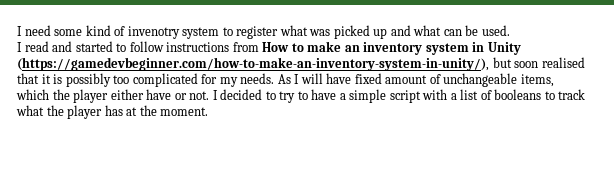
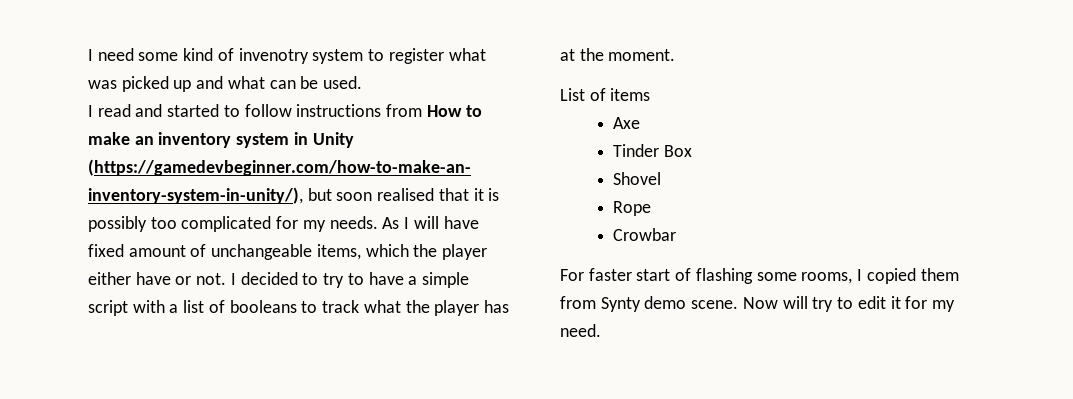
(209, 111) none -> [560,88,651,101] [613,117,641,129] [613,144,693,157] [613,172,662,185] [613,201,652,216] [613,228,677,241] [560,268,959,284] [560,296,955,312] [560,324,601,337] // List of items // Axe // Tinder Box // Shovel // Rope // Crowbar // For faster start of flashing some rooms, I copied them from Synty demo scene. Now will try to edit it for my need.

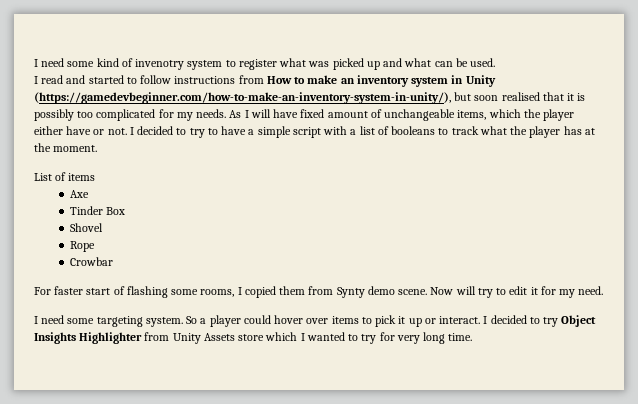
(601, 330) none -> [34,315,597,327] [34,332,473,344] // I need some targeting system. So a player could hover over items to pick it up or interact. I decided to try Object Insights Highlighter from Unity Assets store which I wanted to try for very long time.

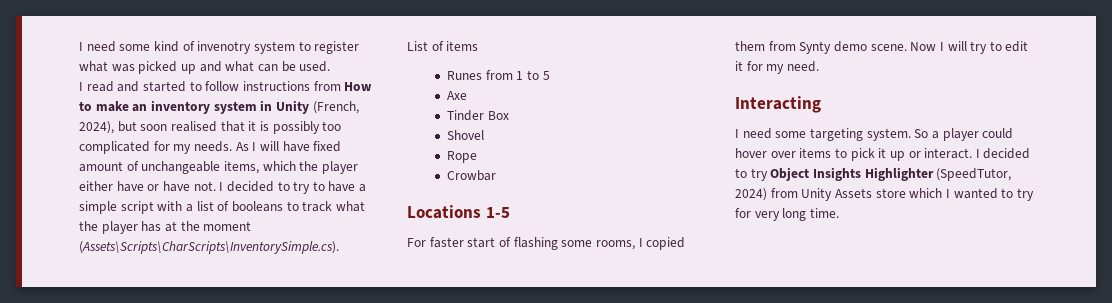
[34,92,451,104] (https://gamedevbeginner.com/how-to-make-an-inventory-system-in-unity/), -> [312,101,359,114] [79,121,114,134] (French, 2024),
(105, 132) none -> [162,181,190,192] have
[53,145,98,152] moment. -> [203,221,252,231] [79,241,339,254] moment (Assets\Scripts\CharScripts\InventorySimple.cs).
(96, 177) none -> [447,70,550,80] // Runes from 1 to 5
(113, 261) none -> [407,205,510,219] // Locations 1-5
(454, 291) none -> [939,42,944,51] I
(604, 290) none -> [735,96,821,113] // Interacting
(143, 338) none -> [936,168,1012,181] [735,188,767,201] (SpeedTutor, 2024)

